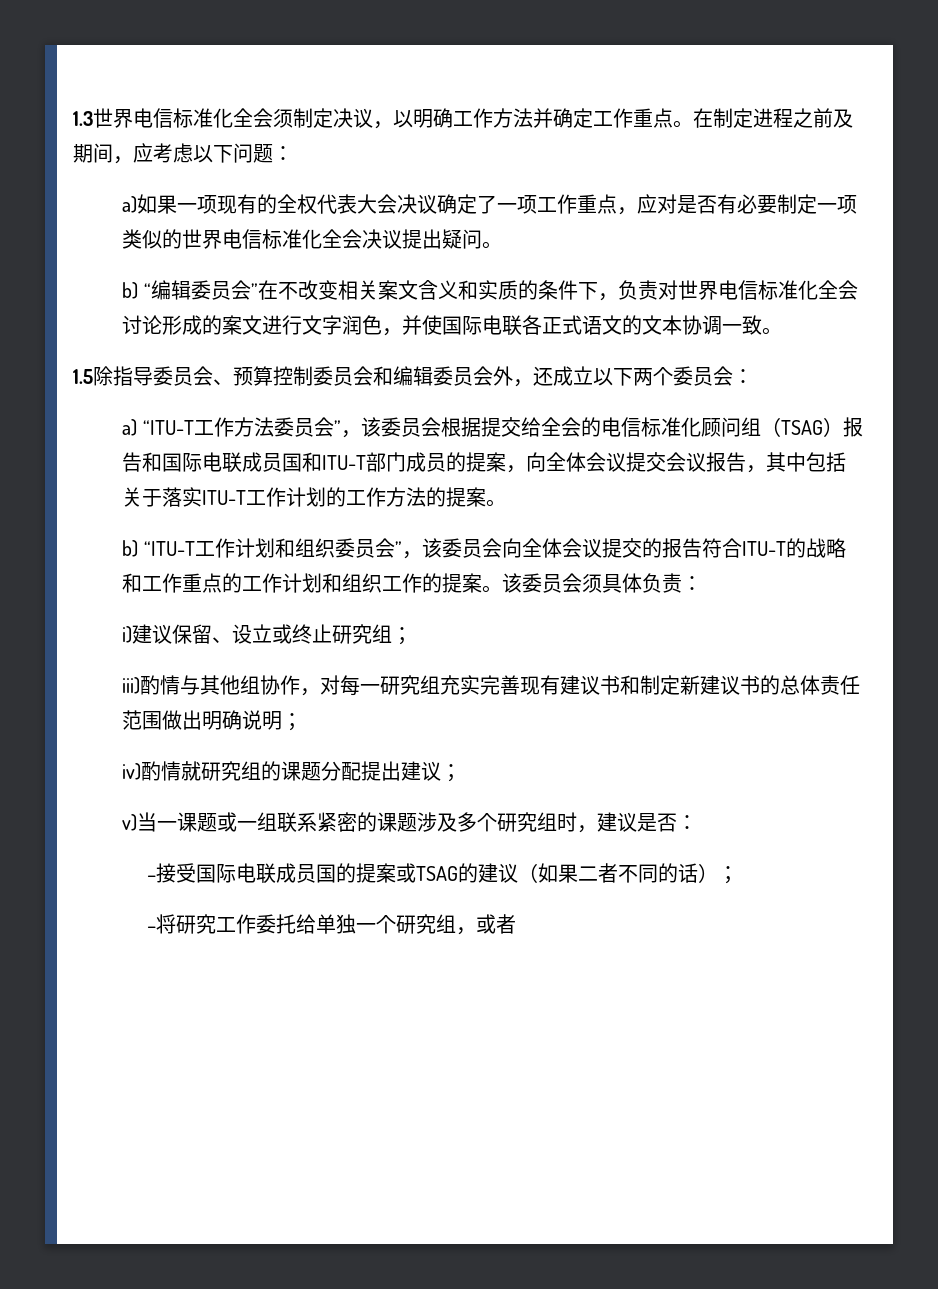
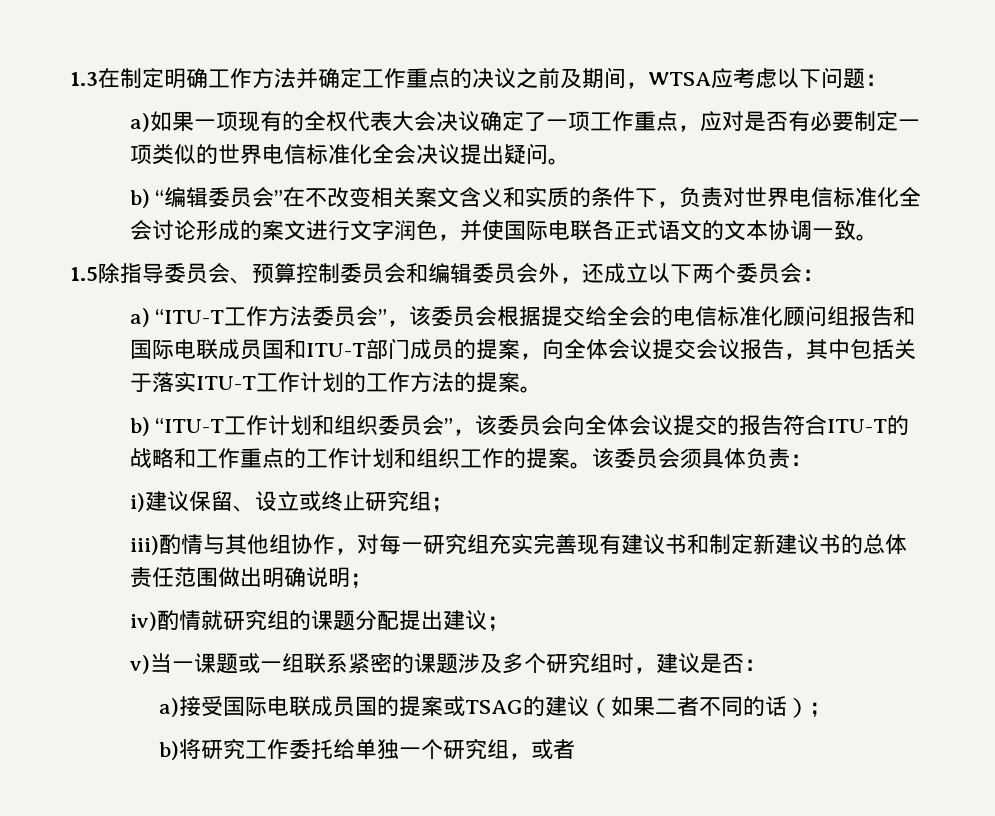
[93,108,413,129] 世界电信标准化全会须制定决议，以 -> [98,68,164,88] 在制定
[673,108,793,128] 。在制定进程 -> [450,68,516,89] 的决议
(133, 160) none -> [648,72,711,86] WTSA
[760,417,843,437] （TSAG） -> (850, 316) none
[146,875,156,881] – -> [159,698,180,717] a)
[146,926,156,932] – -> [159,741,180,760] b)

